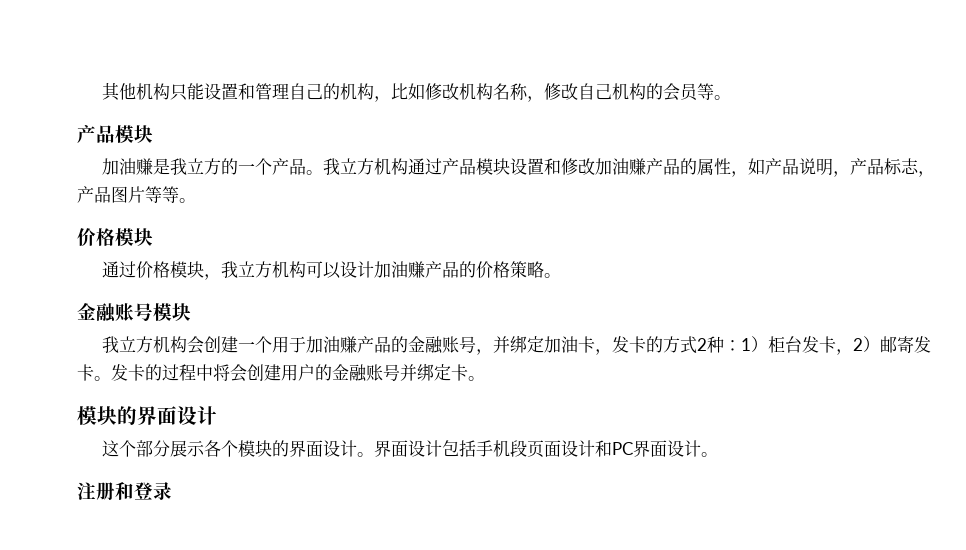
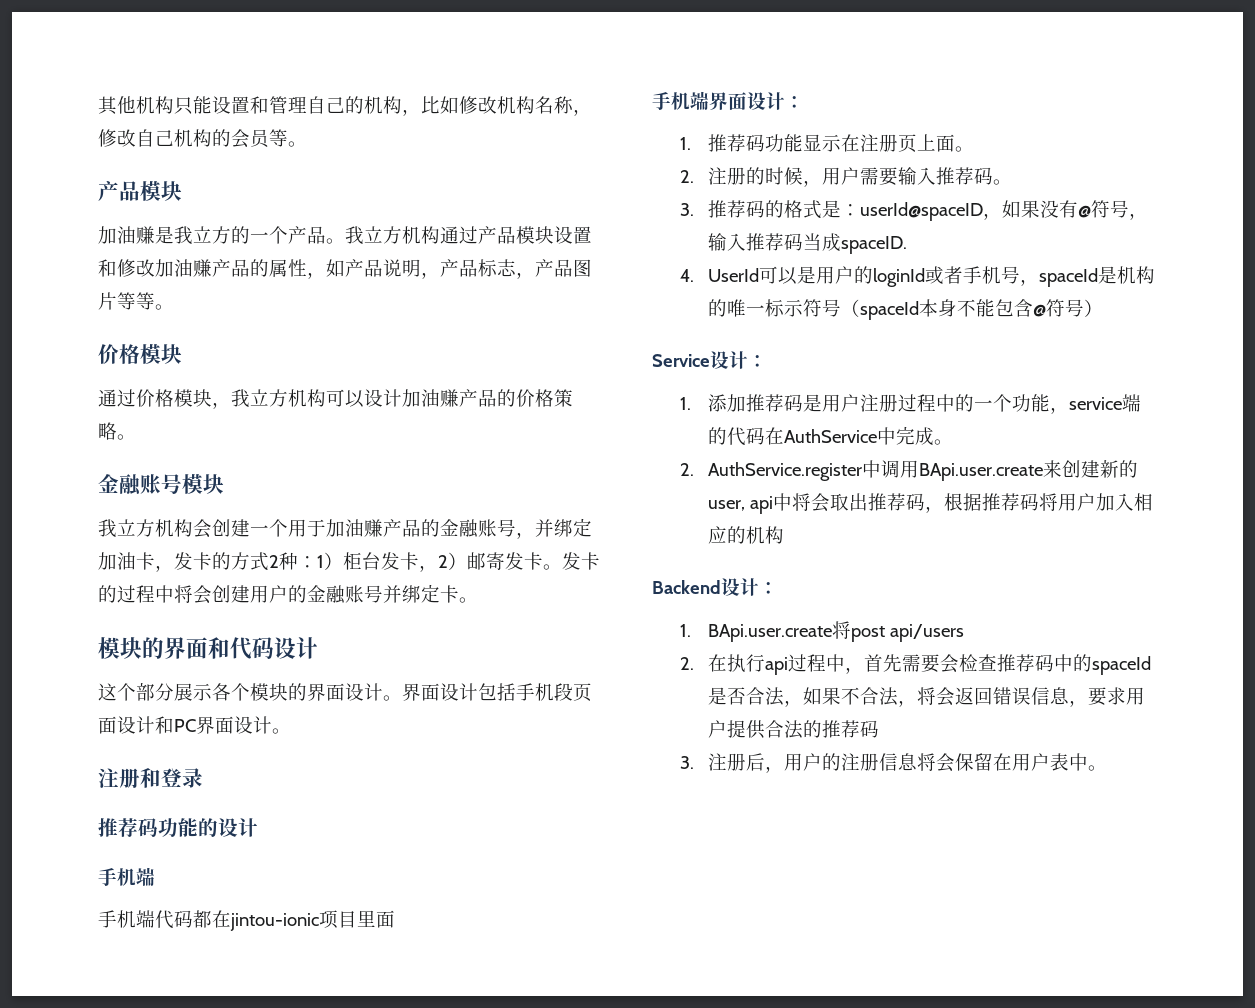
(177, 415) none -> [208,637,274,660] 和代码
(172, 491) none -> [98,818,258,837] [98,867,155,886] [98,910,395,931] [652,91,804,110] [679,134,974,153] [679,167,1012,187] [679,200,1148,221] [707,233,907,254] [679,266,1155,287] [707,299,1103,320] [652,351,767,369] [679,394,1141,414] [707,426,953,446] [679,460,1138,481] [707,493,1153,514] [707,526,784,544] [652,578,778,596] [679,621,964,642] [679,654,1151,675] [707,687,1145,707] [707,720,879,739] [679,753,1107,773] // 推荐码功能的设计 // 手机端 // 手机端代码都在jintou-ionic项目里面 // 手机端界面设计： // 1.推荐码功能显示在注册页上面。 // 2.注册的时候，用户需要输入推荐码。 // 3.推荐码的格式是：userId@spaceID，如果没有@符号，输入推荐码当成spaceID. // 4. UserId可以是用户的loginId或者手机号，spaceId是机构的唯一标示符号（spaceId本身不能包含@符号） // Service设计： // 1.添加推荐码是用户注册过程中的一个功能，service端的代码在AuthService中完成。 // 2. AuthService.register中调用BApi.user.create来创建新的user, api中将会取出推荐码，根据推荐码将用户加入相应的机构 // Backend设计： // 1. BApi.user.create将post api/users // 2.在执行api过程中，首先需要会检查推荐码中的spaceId是否合法，如果不合法，将会返回错误信息，要求用户提供合法的推荐码 // 3.注册后，用户的注册信息将会保留在用户表中。

